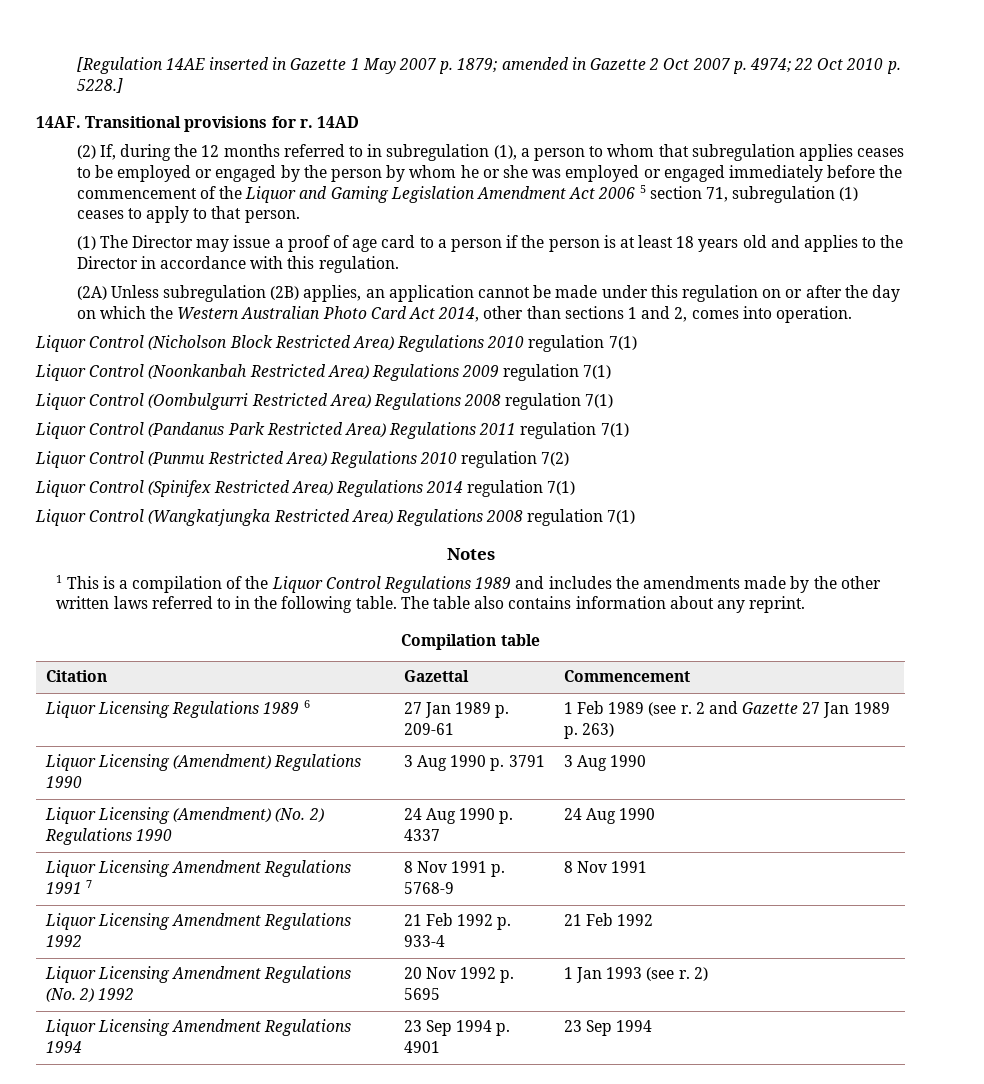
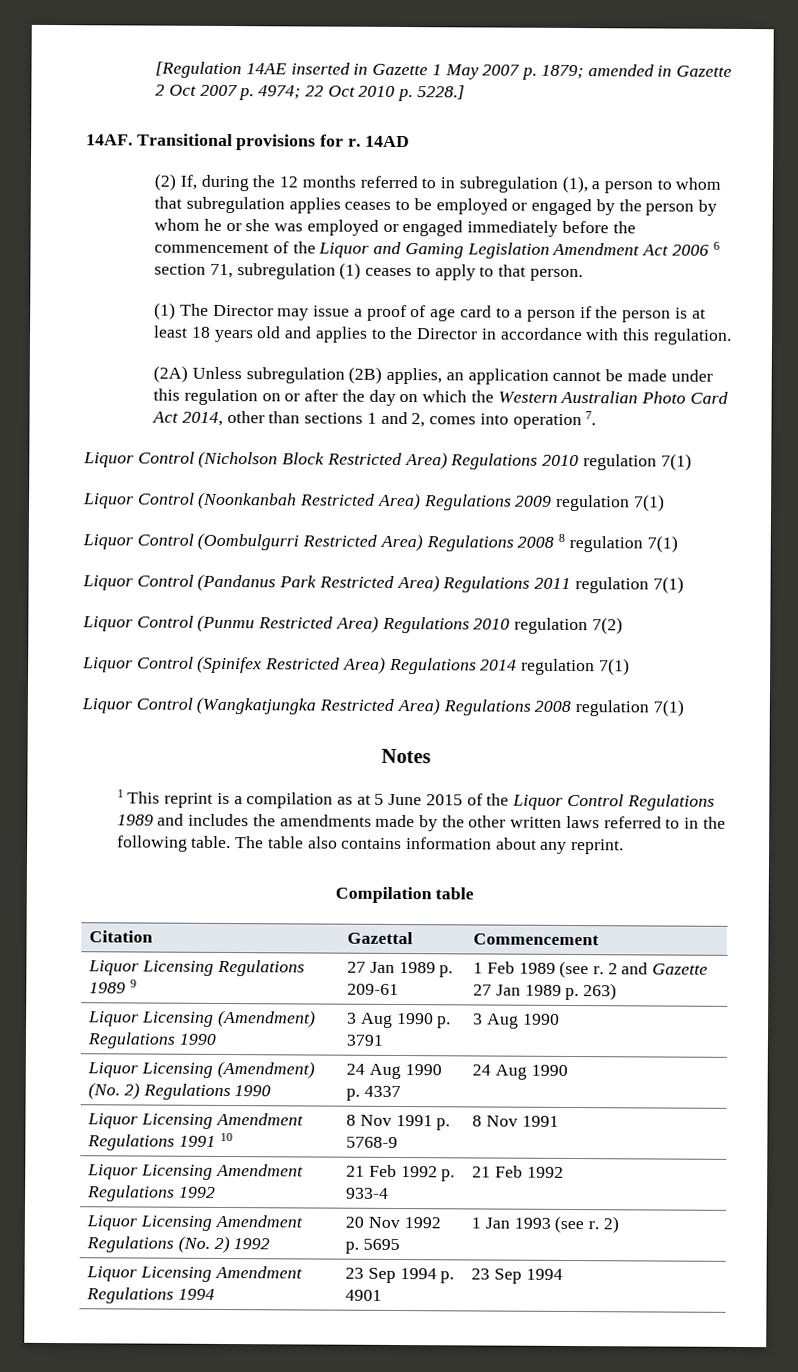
[639,185,646,193] 5 -> [712,241,720,250] 6
[775,306,852,323] operation. -> [512,411,597,430] operation 7.
(502, 400) none -> [558,533,566,542] 8
(99, 582) none -> [164,792,214,808] reprint
(223, 584) none -> [336,793,463,806] as at 5 June 2015
[303,700,310,708] 6 -> [129,979,137,988] 9
[85,880,92,888] 7 -> [219,1132,233,1142] 10

